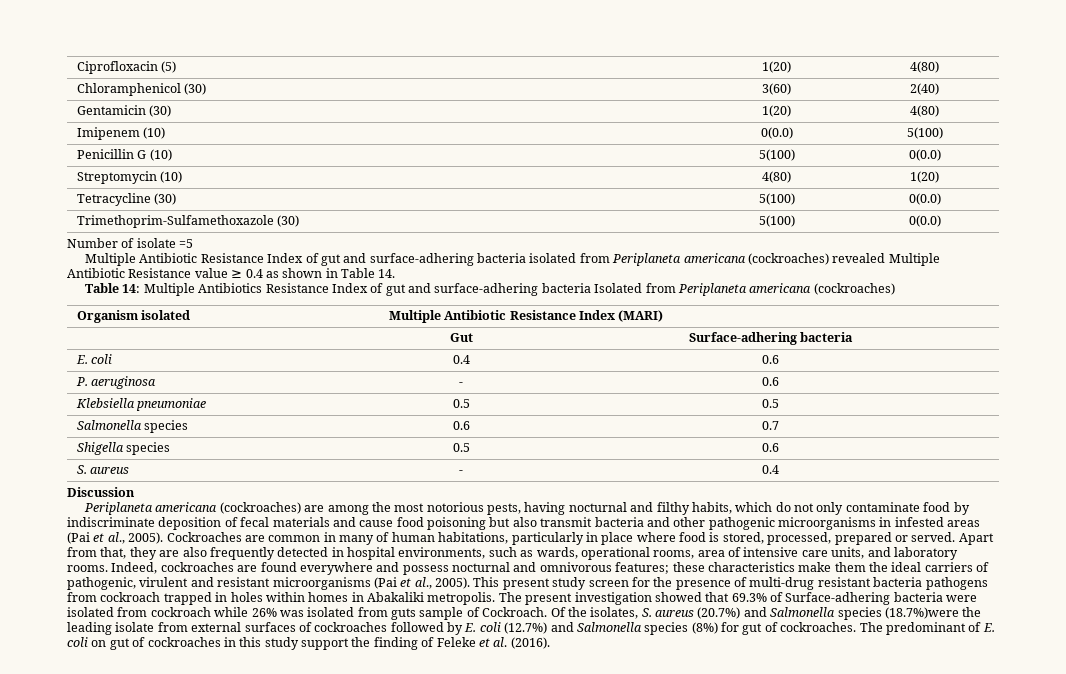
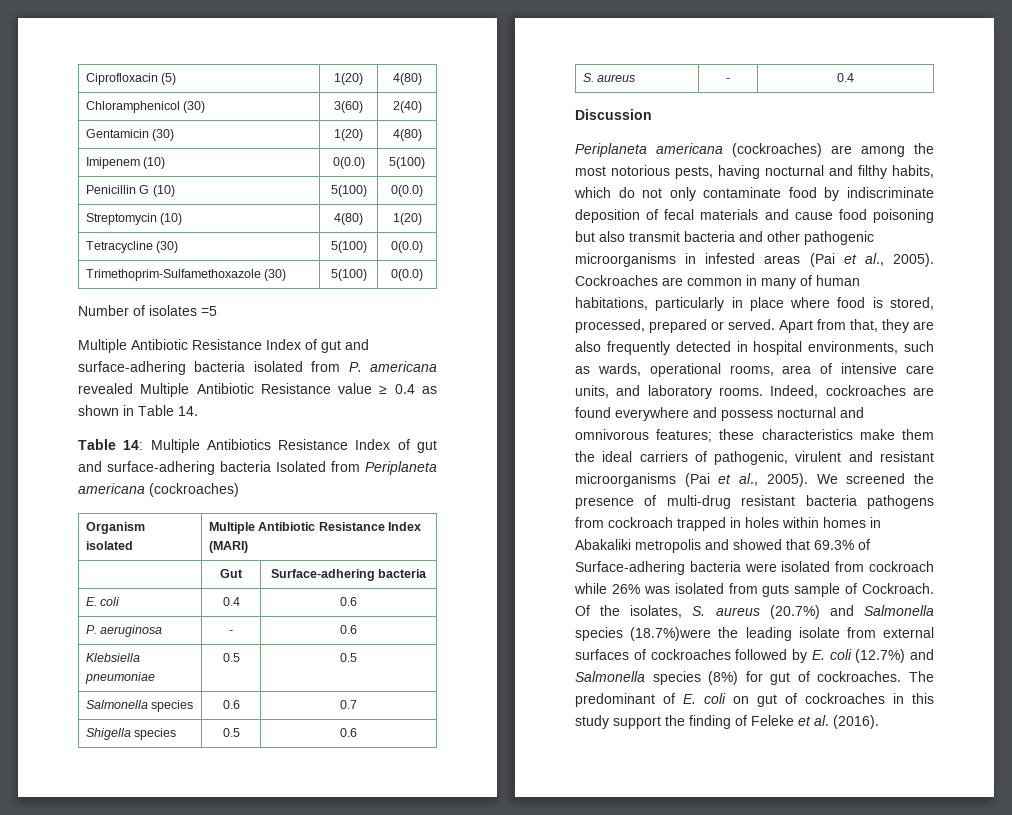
[136,238,176,248] isolate -> [149,305,197,316] isolates
[612,253,829,266] Periplaneta americana (cockroaches) -> [348,361,437,372] P. americana
[473,577,650,590] This present study screen for -> [816,473,906,484] We screened
[427,592,652,605] metropolis. The present investigation -> [635,539,729,553] metropolis and

